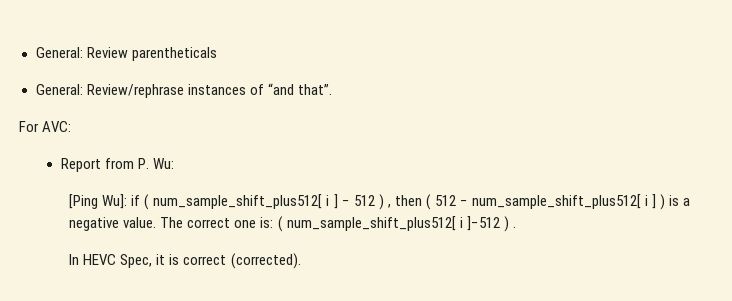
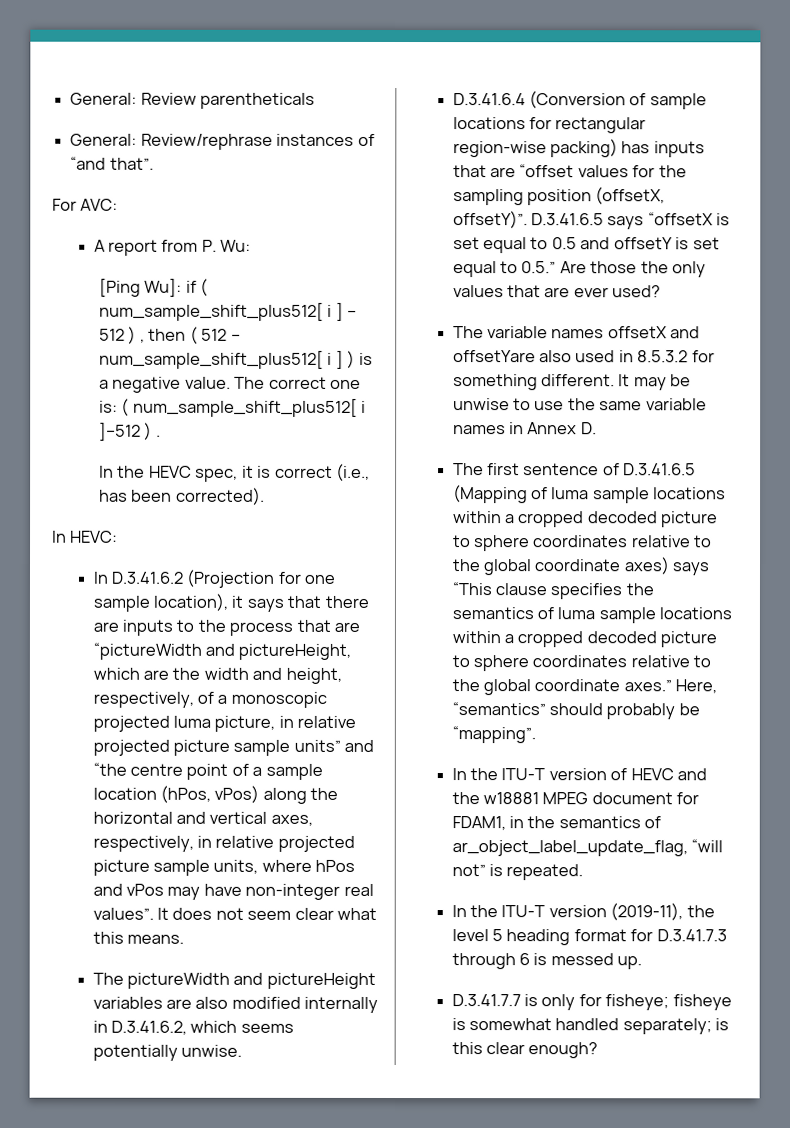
[60,158,101,172] Report -> [93,239,158,256] A report
[83,253,301,269] HEVC Spec, it is correct (corrected). -> [117,463,370,482] [98,487,265,505] [52,530,119,543] [92,569,336,588] [92,593,369,612] [92,619,361,636] [92,642,352,660] [92,667,342,684] [92,691,327,708] [92,715,357,732] [92,739,375,756] [92,762,323,780] [92,785,339,804] [92,811,313,826] [92,835,355,852] [92,859,356,876] [92,883,374,900] [92,907,378,920] [92,931,184,944] [92,972,376,989] [92,996,379,1013] [92,1020,294,1035] [92,1044,242,1061] [452,91,707,110] [452,117,647,134] [452,139,705,158] [452,164,687,178] [452,187,666,206] [452,211,731,230] [452,237,720,254] [452,261,707,278] [452,285,662,298] [452,326,701,339] [452,350,715,363] [452,374,692,391] [452,398,707,411] [452,422,597,435] [452,463,697,476] [452,485,727,504] [452,511,719,528] [452,535,713,552] [451,557,711,576] [451,582,654,600] [451,607,733,624] [451,631,718,648] [451,655,712,672] [451,679,718,696] [451,702,700,720] [451,726,536,744] [451,768,708,781] [451,792,700,805] [451,816,662,831] [451,839,723,857] [451,864,584,881] [451,903,715,921] [451,929,727,946] [451,953,643,970] [451,994,732,1011] [451,1018,730,1035] [451,1042,599,1059] the HEVC spec, it is correct (i.e., has been corrected). // In HEVC: // In D.3.41.6.2 (Projection for one sample location), it says that there are inputs to the process that are “pictureWidth and pictureHeight, which are the width and height, respectively, of a monoscopic projected luma picture, in relative projected picture sample units” and “the centre point of a sample location (hPos, vPos) along the horizontal and vertical axes, respectively, in relative projected picture sample units, where hPos and vPos may have non-integer real values”. It does not seem clear what this means. // The pictureWidth and pictureHeight variables are also modified internally in D.3.41.6.2, which seems potentially unwise. // D.3.41.6.4 (Conversion of sample locations for rectangular region-wise packing) has inputs that are “offset values for the sampling position (offsetX, offsetY)”. D.3.41.6.5 says “offsetX is set equal to 0.5 and offsetY is set equal to 0.5.” Are those the only values that are ever used? // The variable names offsetX and offsetYare also used in 8.5.3.2 for something different. It may be unwise to use the same variable names in Annex D. // The first sentence of D.3.41.6.5 (Mapping of luma sample locations within a cropped decoded picture to sphere coordinates relative to the global coordinate axes) says “This clause specifies the semantics of luma sample locations within a cropped decoded picture to sphere coordinates relative to the global coordinate axes.” Here, “semantics” should probably be “mapping”. // In the ITU-T version of HEVC and the w18881 MPEG document for FDAM1, in the semantics of ar_object_label_update_flag, “will not” is repeated. // In the ITU-T version (2019-11), the level 5 heading format for D.3.41.7.3 through 6 is messed up. // D.3.41.7.7 is only for fisheye; fisheye is somewhat handled separately; is this clear enough?

